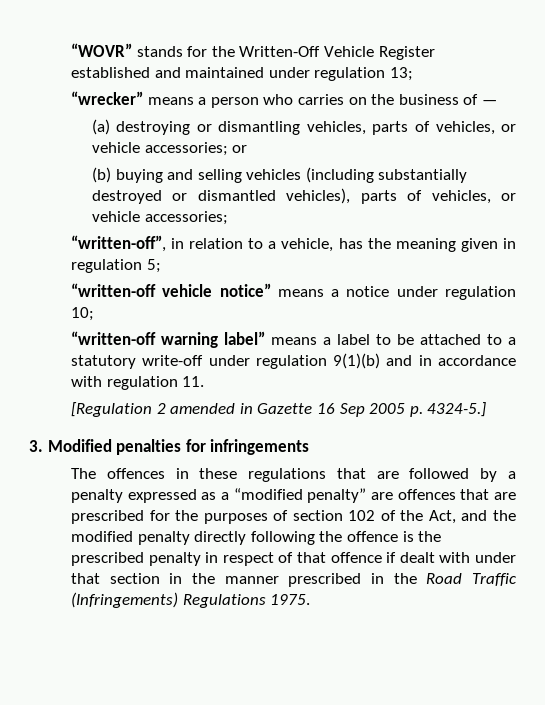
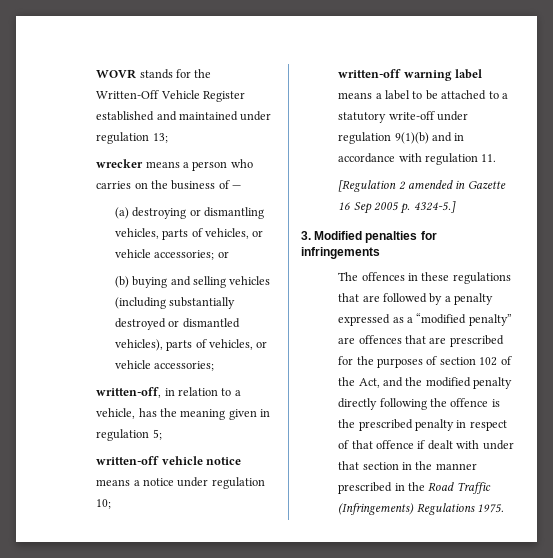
[70,43,132,57] “WOVR” -> [96,69,137,79] WOVR
[70,91,143,105] “wrecker” -> [96,159,144,168] wrecker
[70,235,166,252] “written-off”, -> [96,387,162,398] written-off,
[70,283,271,297] “written-off vehicle notice” -> [96,456,242,465] written-off vehicle notice
[70,331,265,348] “written-off warning label” -> [338,69,483,81] written-off warning label

